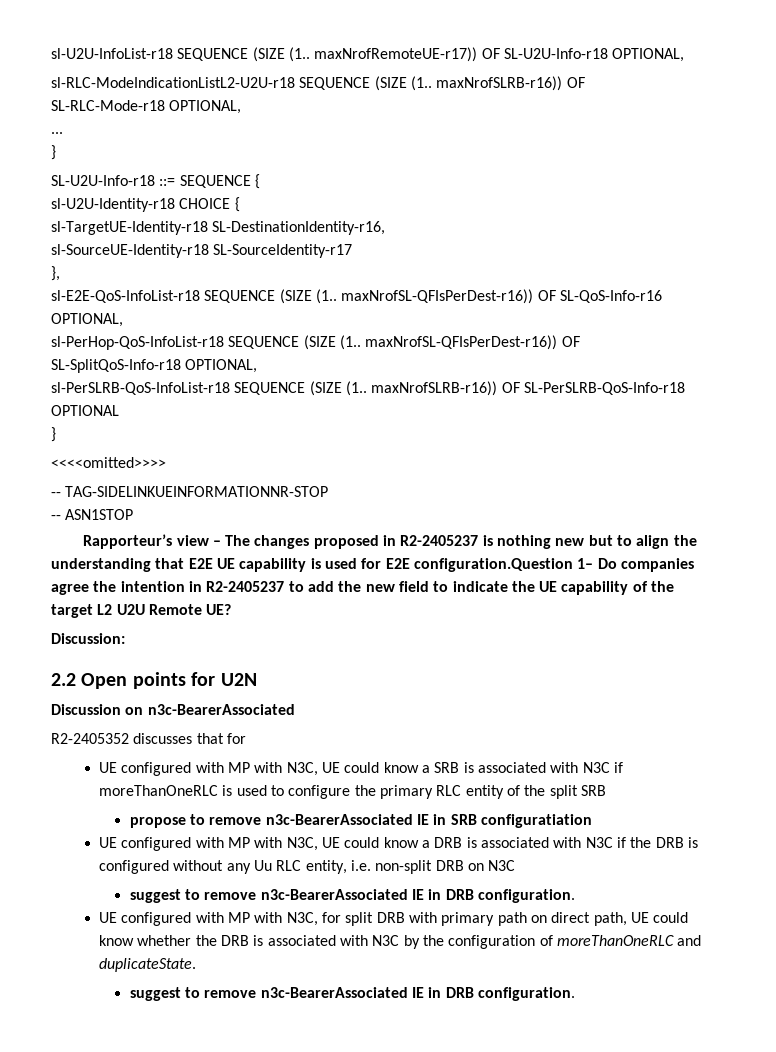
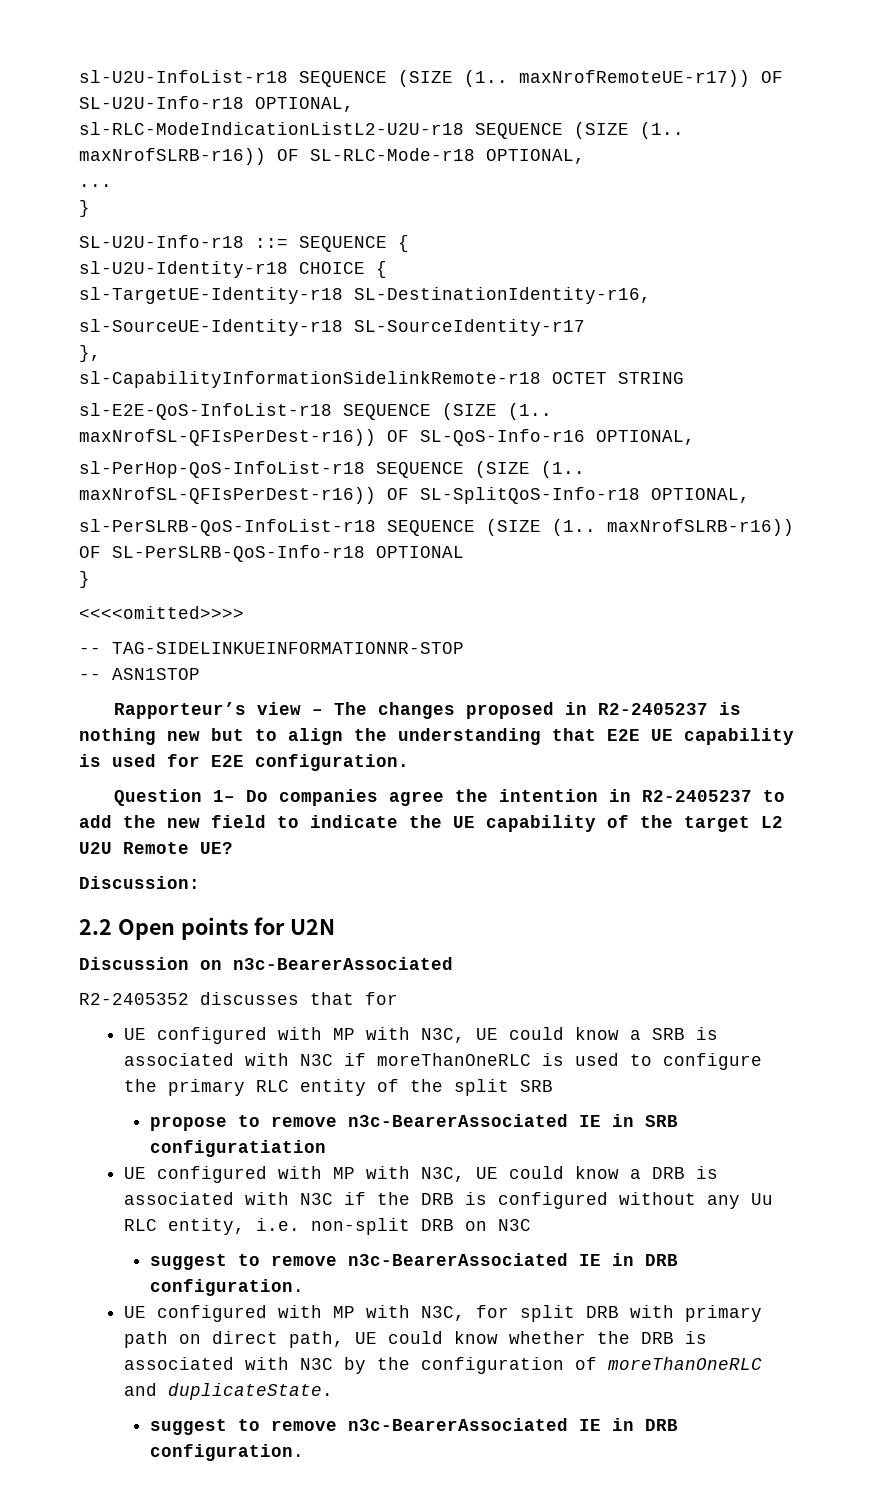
(60, 273) none -> [79,371,684,388] // sl-CapabilityInformationSidelinkRemote-r18 OCTET STRING
[413,558,573,572] configuration.Question -> [255,754,409,771] [114,789,203,806] configuration. // Question

